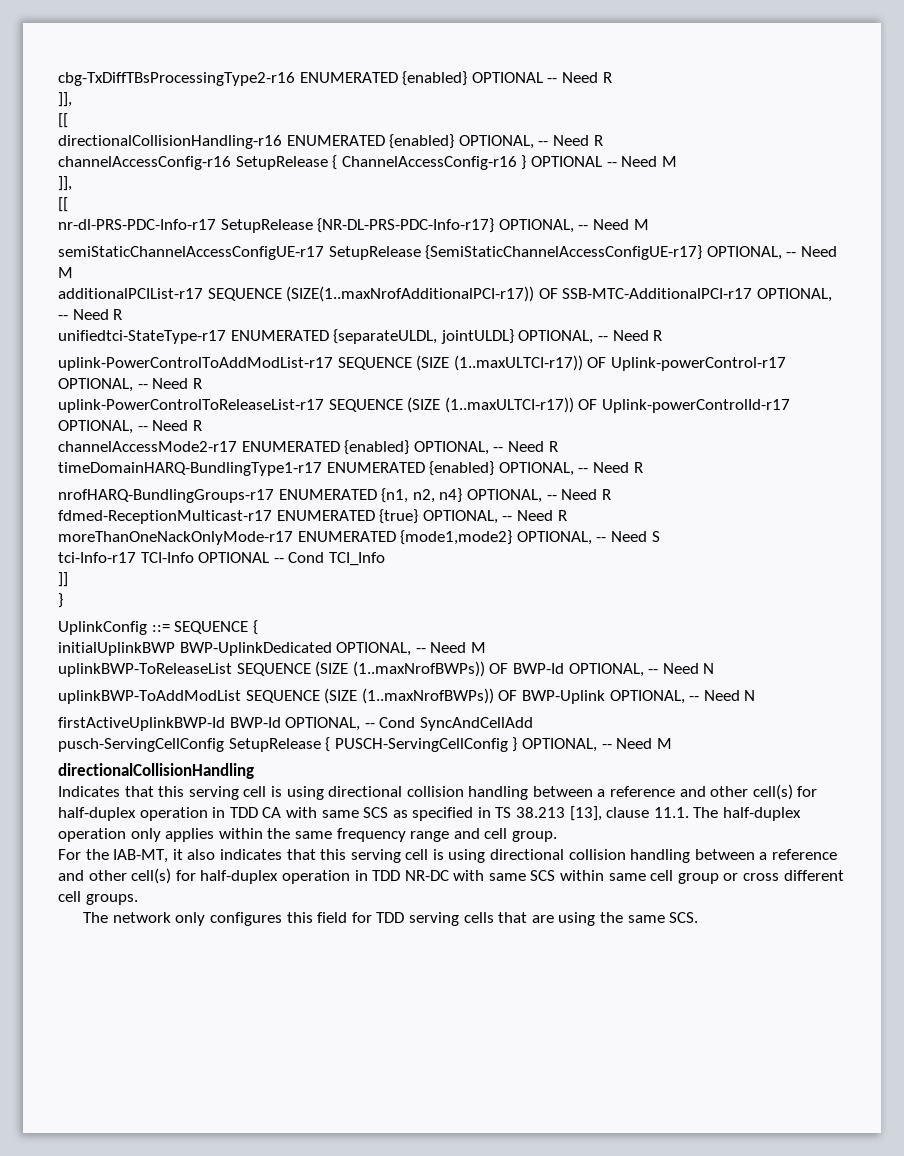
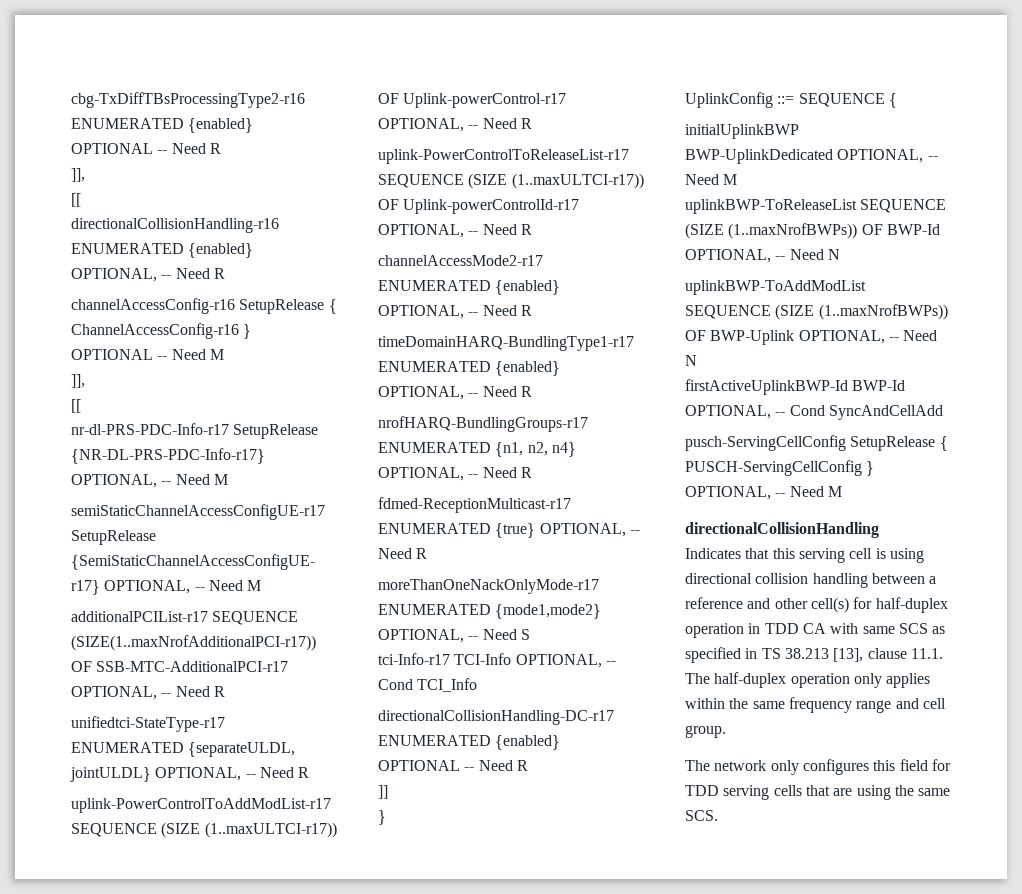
[198,552,270,563] OPTIONAL -> [515,654,602,668] OPTIONAL,
(385, 559) none -> [378,710,614,725] [378,735,561,750] [378,760,528,771] // directionalCollisionHandling-DC-r17 ENUMERATED {enabled} OPTIONAL -- Need R
[58,849,838,863] [58,868,844,884] [58,891,138,905] // For the IAB-MT, it also indicates that this serving cell is using directional collision handling between a reference and other cell(s) for half-duplex operation in TDD NR-DC with same SCS within same cell group or cross different cell groups. -> (726, 731) none

